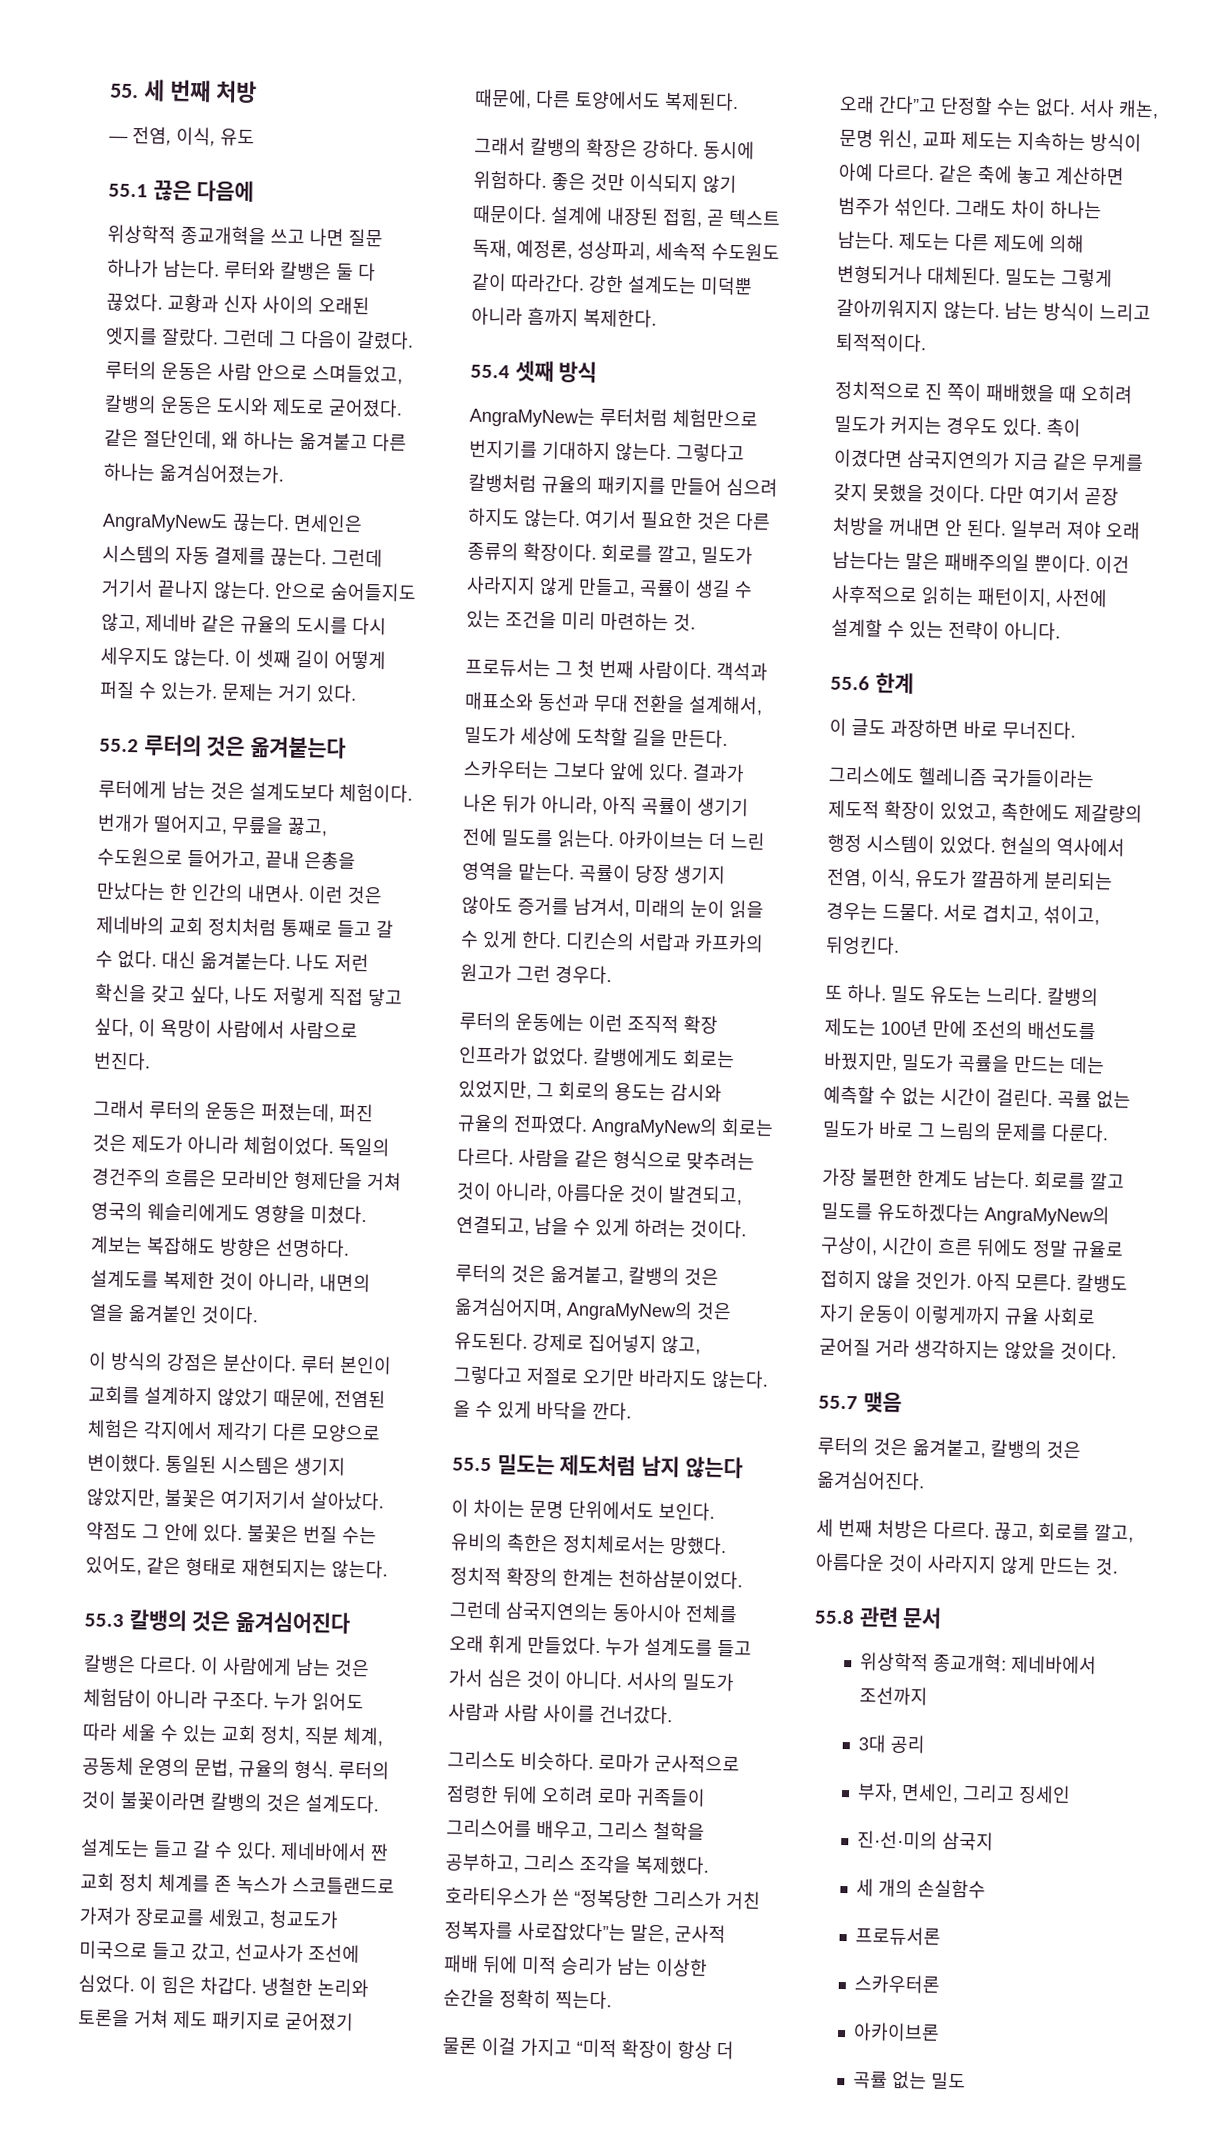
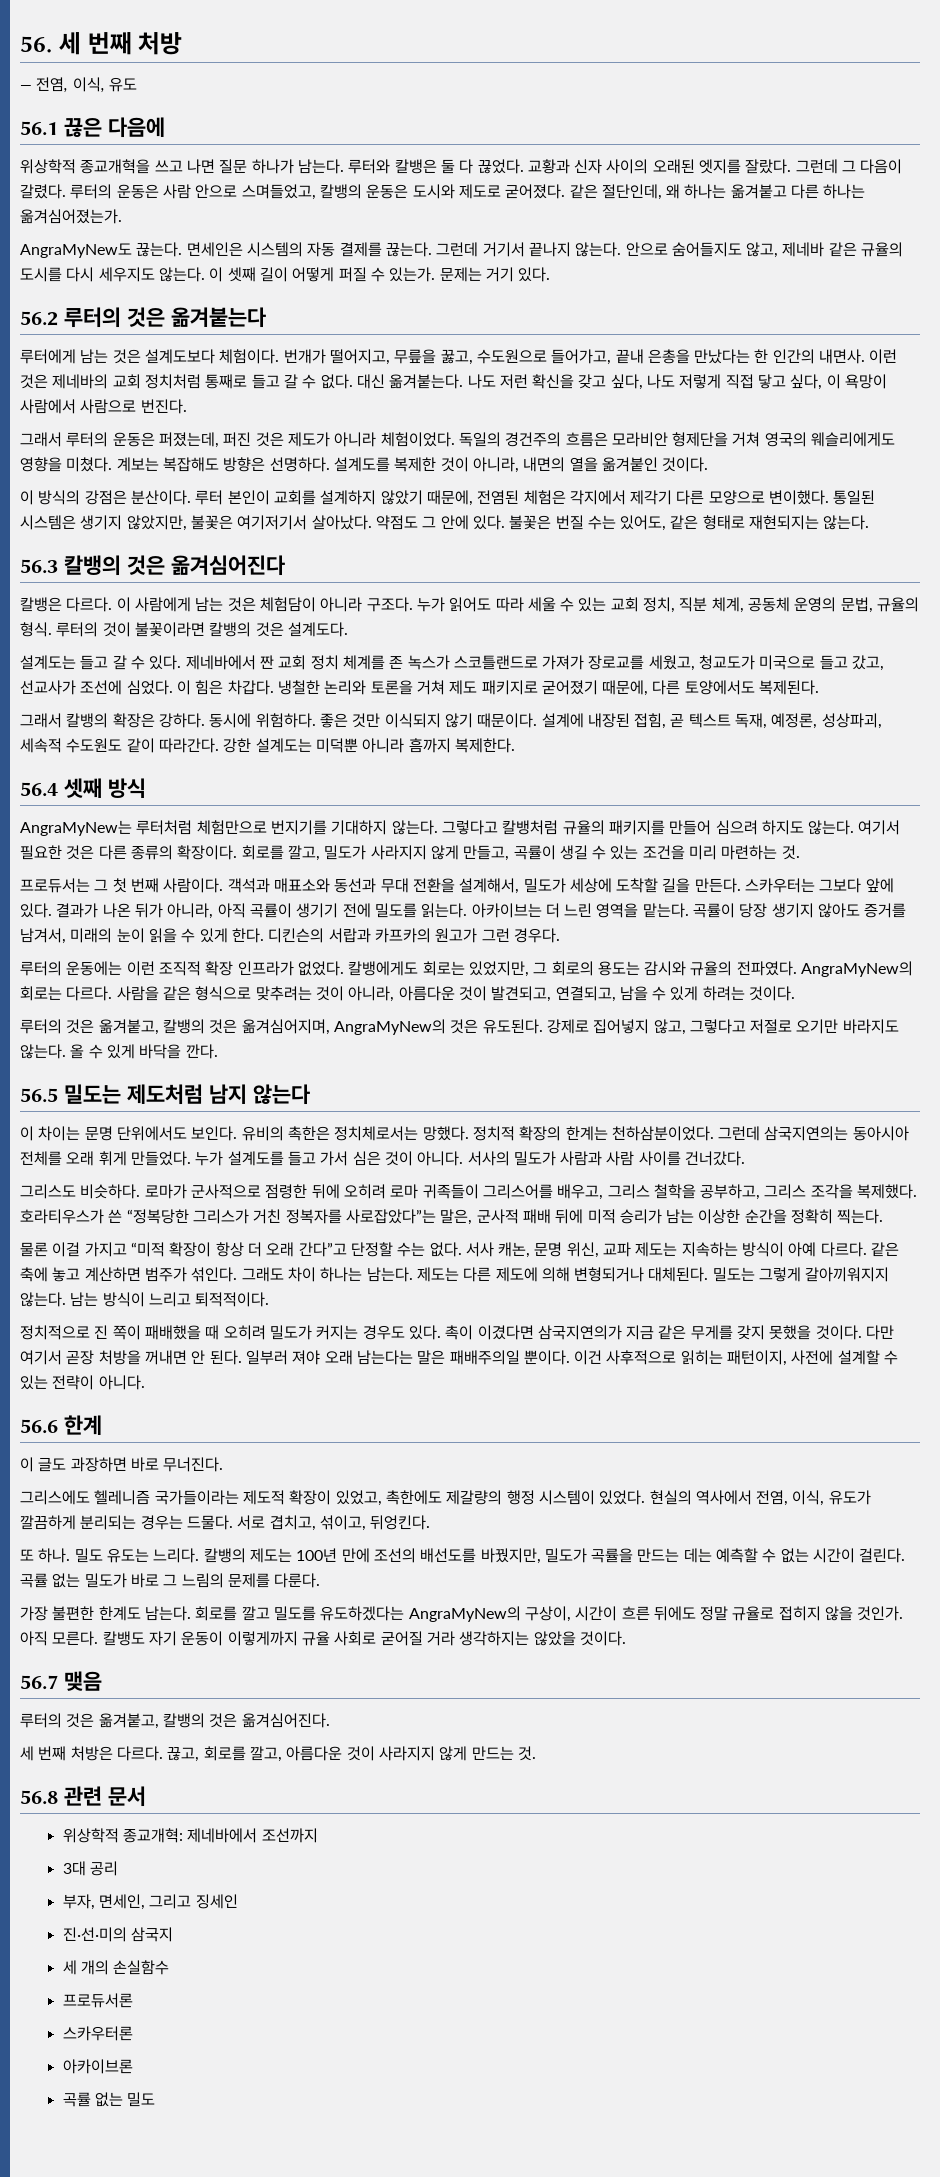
[110,83,139,99] 55. -> [20,36,52,53] 56.
[108,183,148,198] 55.1 -> [20,121,58,136] 56.1
[99,738,139,753] 55.2 -> [20,311,58,326] 56.2
[84,1613,124,1628] 55.3 -> [20,559,58,574] 56.3
[470,364,510,379] 55.4 -> [20,782,58,797] 56.4
[452,1457,492,1472] 55.5 -> [20,1088,58,1103] 56.5
[830,675,870,691] 55.6 -> [20,1419,58,1434] 56.6
[818,1395,858,1410] 55.7 -> [20,1675,58,1690] 56.7
[814,1609,855,1625] 55.8 -> [20,1790,58,1805] 56.8

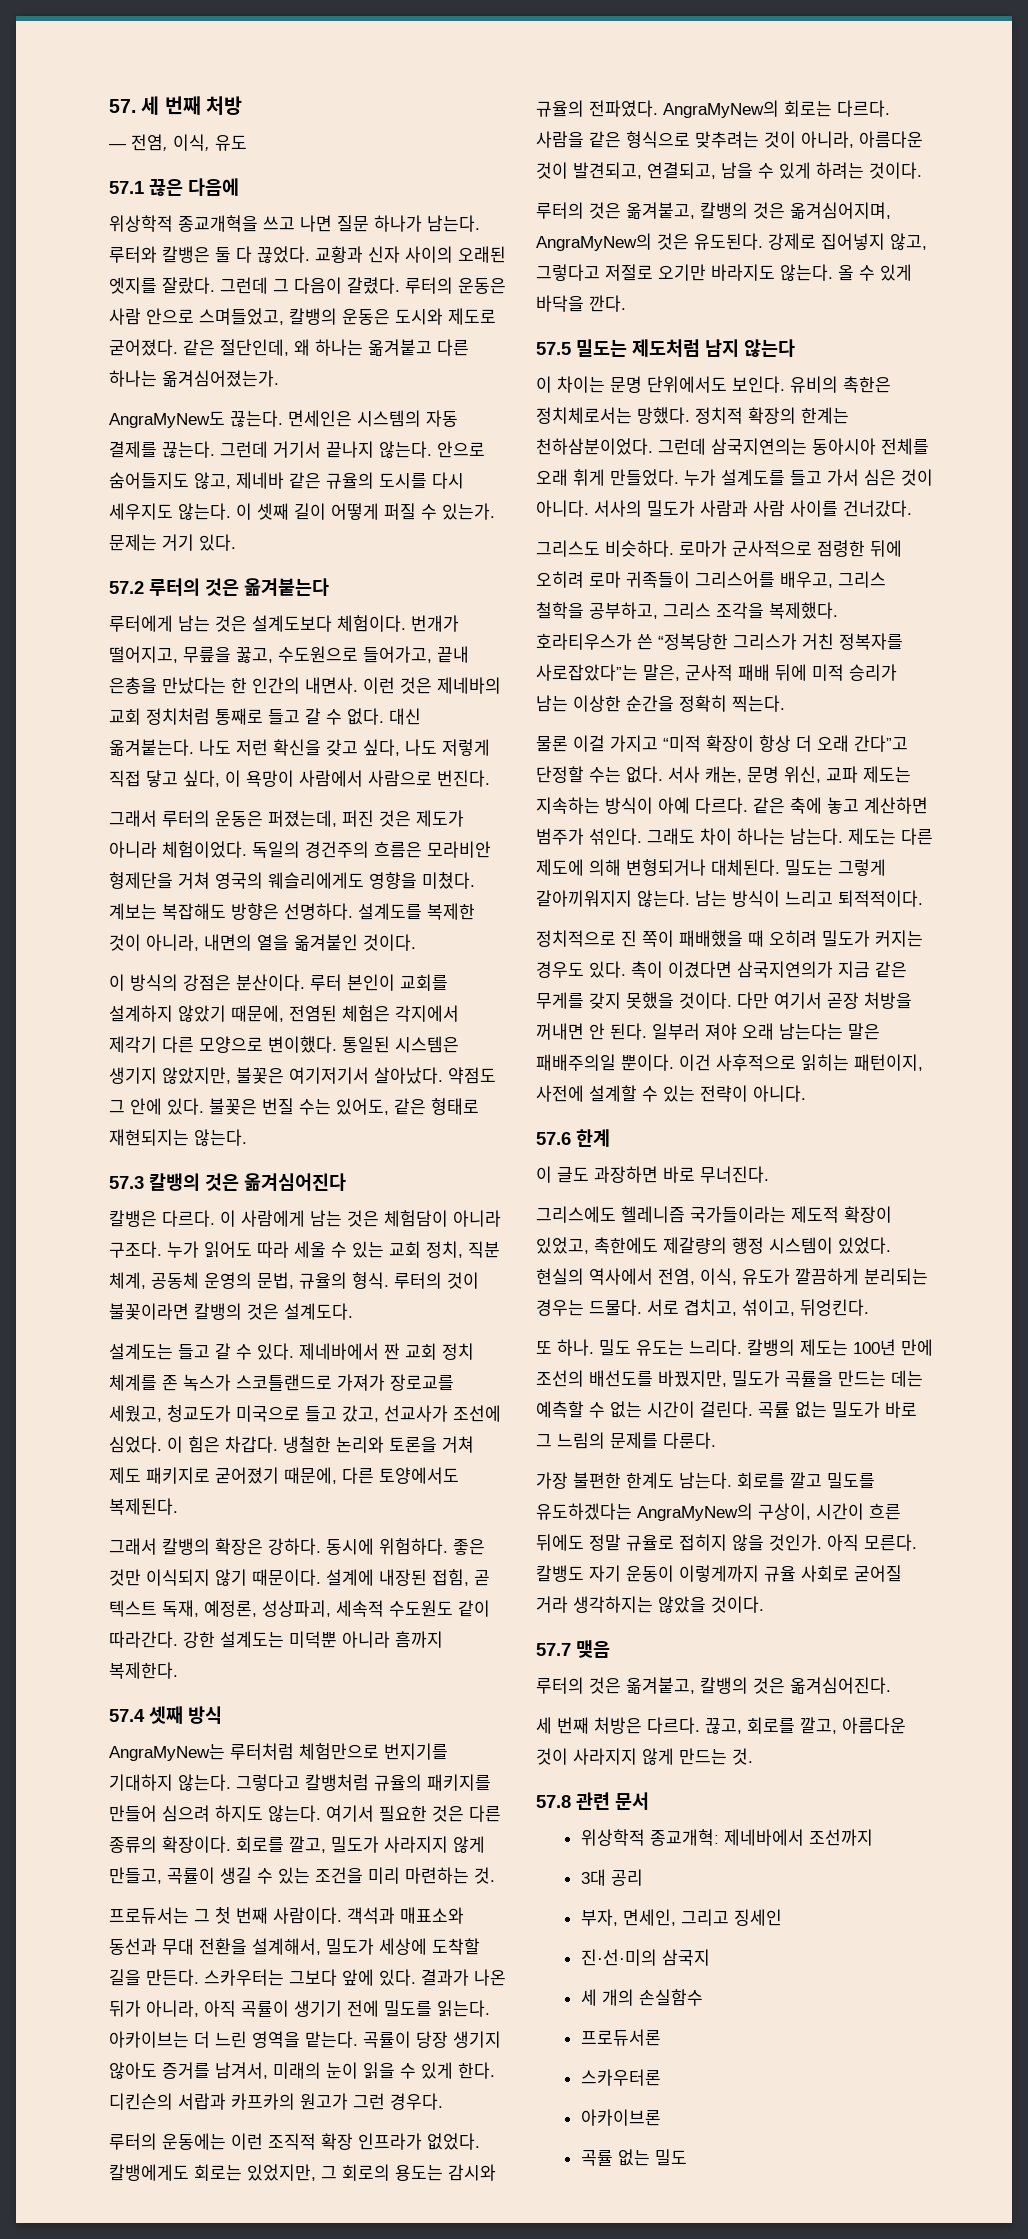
[20,36,52,53] 56. -> [109,99,136,113] 57.
[20,121,58,136] 56.1 -> [109,181,144,194] 57.1
[20,311,58,326] 56.2 -> [109,581,144,594] 57.2
[20,559,58,574] 56.3 -> [109,1176,144,1189] 57.3
[20,782,58,797] 56.4 -> [109,1709,145,1722] 57.4
[20,1088,58,1103] 56.5 -> [536,342,571,355] 57.5
[20,1419,58,1434] 56.6 -> [536,1132,571,1145] 57.6
[20,1675,58,1690] 56.7 -> [536,1643,571,1656] 57.7
[20,1790,58,1805] 56.8 -> [536,1795,571,1808] 57.8

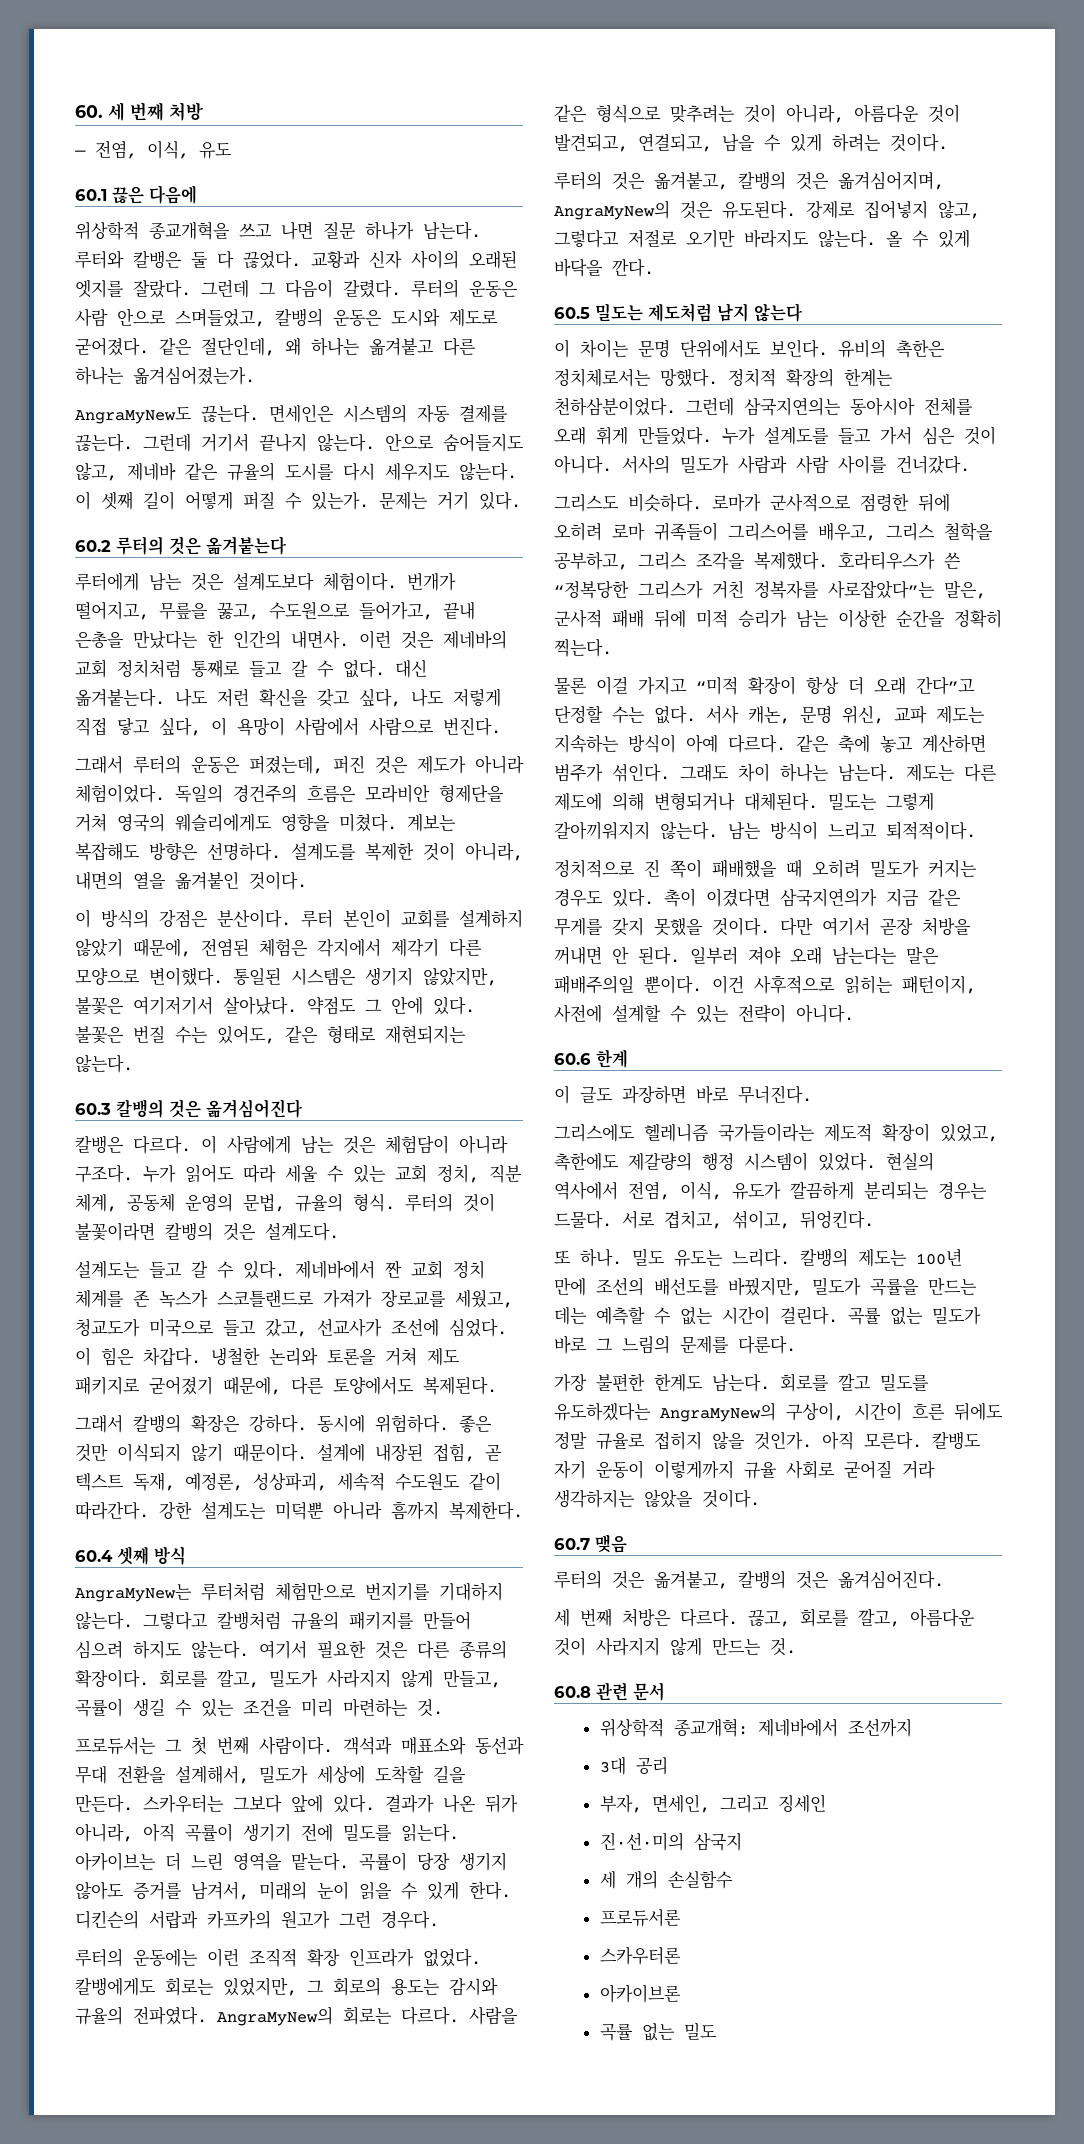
[109,99,136,113] 57. -> [75,105,103,118] 60.
[109,181,144,194] 57.1 -> [75,189,107,201] 60.1
[109,581,144,594] 57.2 -> [75,540,111,552] 60.2
[109,1176,144,1189] 57.3 -> [75,1103,111,1115] 60.3
[109,1709,145,1722] 57.4 -> [75,1550,113,1562] 60.4
[536,342,571,355] 57.5 -> [554,307,590,319] 60.5
[536,1132,571,1145] 57.6 -> [554,1053,591,1065] 60.6
[536,1643,571,1656] 57.7 -> [554,1538,590,1550] 60.7
[536,1795,571,1808] 57.8 -> [554,1686,591,1698] 60.8

